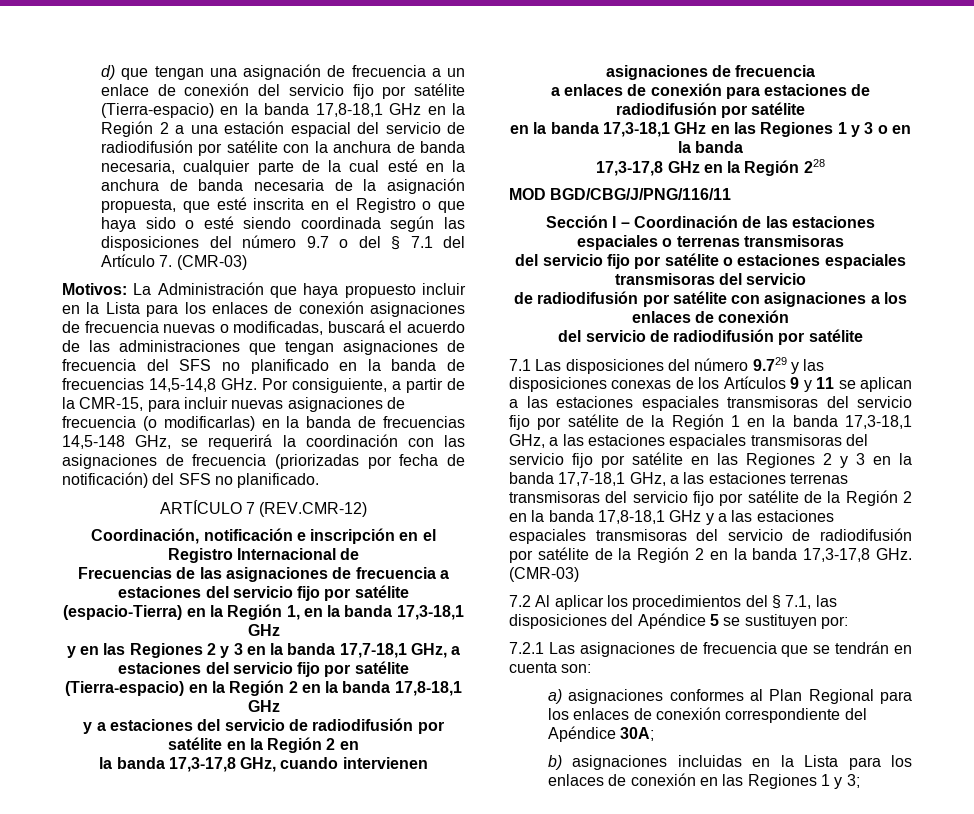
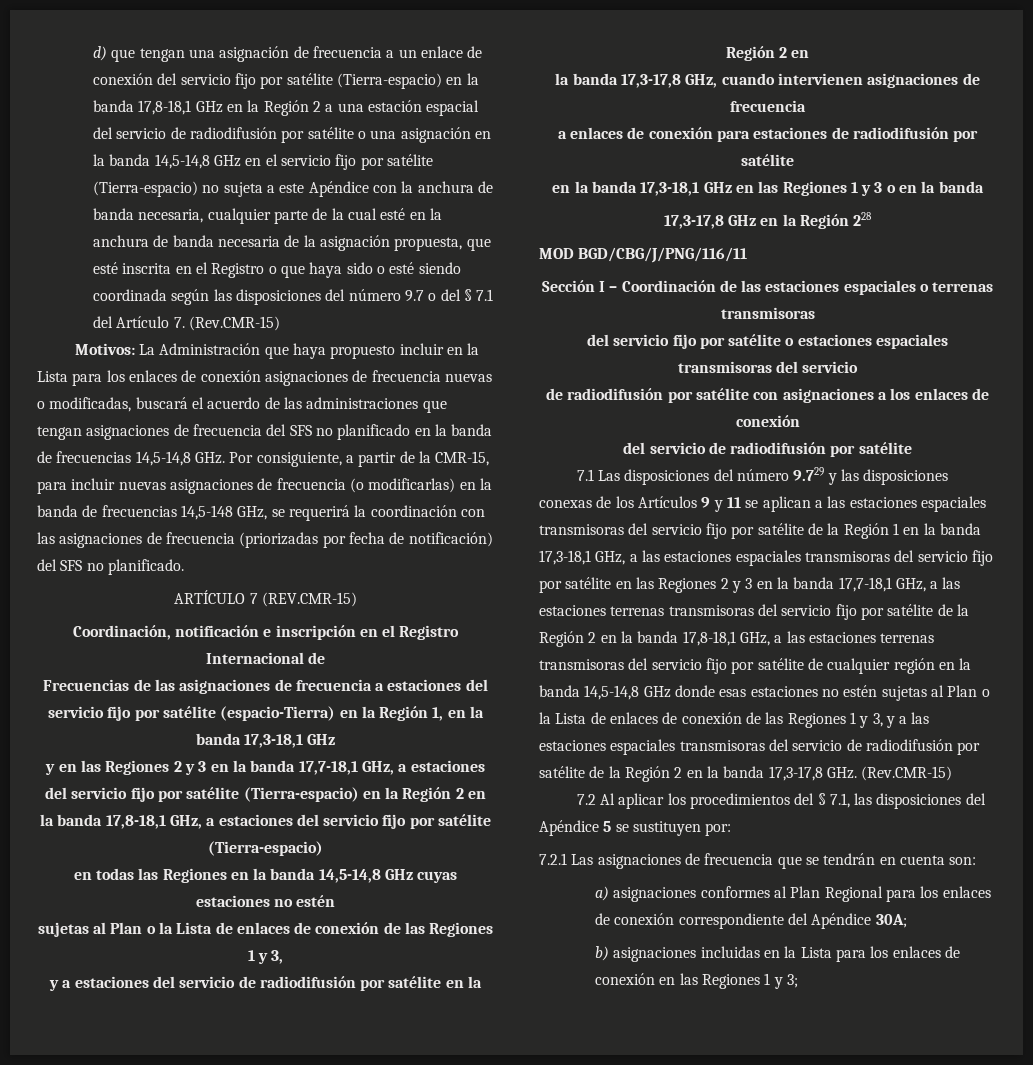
(278, 146) none -> [358,127,492,143] [93,154,434,170] [93,181,369,197] o una asignación en la banda 14,5-14,8 GHz en el servicio fijo por satélite (Tierra-espacio) no sujeta a este Apéndice
[176,255,247,270] (CMR-03) -> [189,316,281,331] (Rev.CMR-15)
[259,502,368,517] (REV.CMR-12) -> [261,592,357,607] (REV.CMR-15)
[247,700,280,712] GHz -> [169,814,492,829] [208,841,323,856] [73,868,458,883] [195,895,336,907] [37,922,494,937] [247,950,284,964] GHz, a estaciones del servicio fijo por satélite (Tierra-espacio) // en todas las Regiones en la banda 14,5-14,8 GHz cuyas estaciones no estén // sujetas al Plan o la Lista de enlaces de conexión de las Regiones 1 y 3,
[669,510,702,522] GHz -> [739,631,935,646] [539,658,972,674] [539,685,990,701] [539,712,883,728] GHz, a las estaciones terrenas transmisoras del servicio fijo por satélite de cualquier región en la banda 14,5-14,8 GHz donde esas estaciones no estén sujetas al Plan o la Lista de enlaces de conexión de las Regiones 1 y 3,
[509,567,579,582] (CMR-03) -> [861,766,953,781] (Rev.CMR-15)

